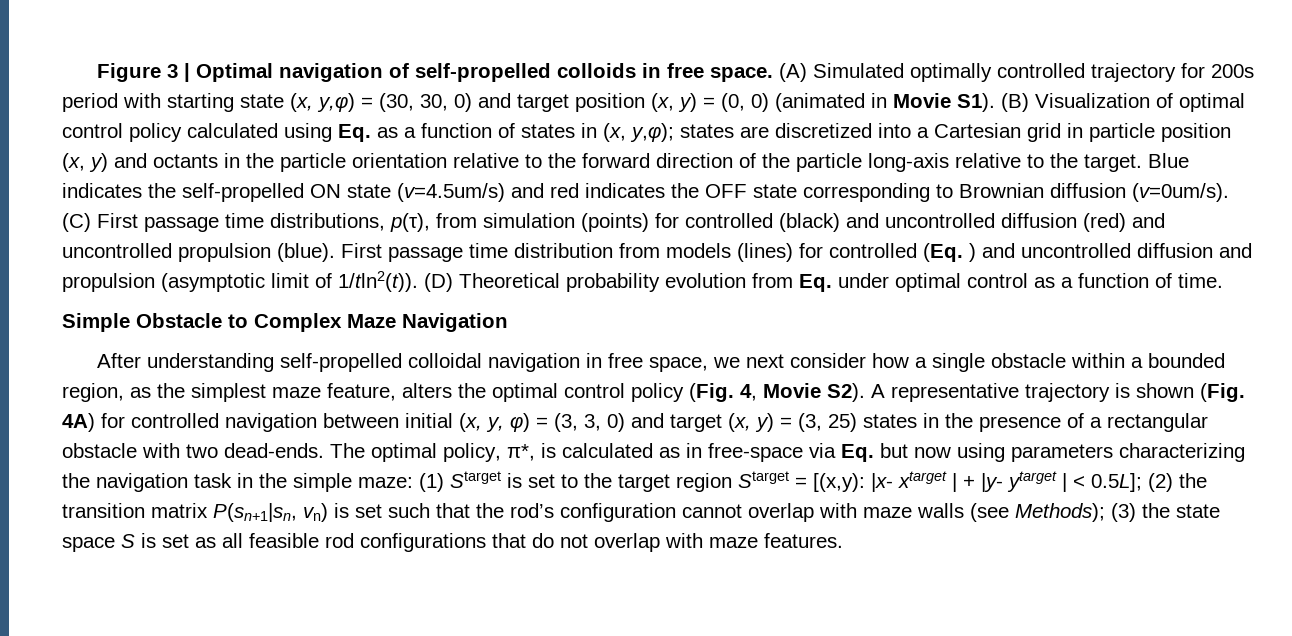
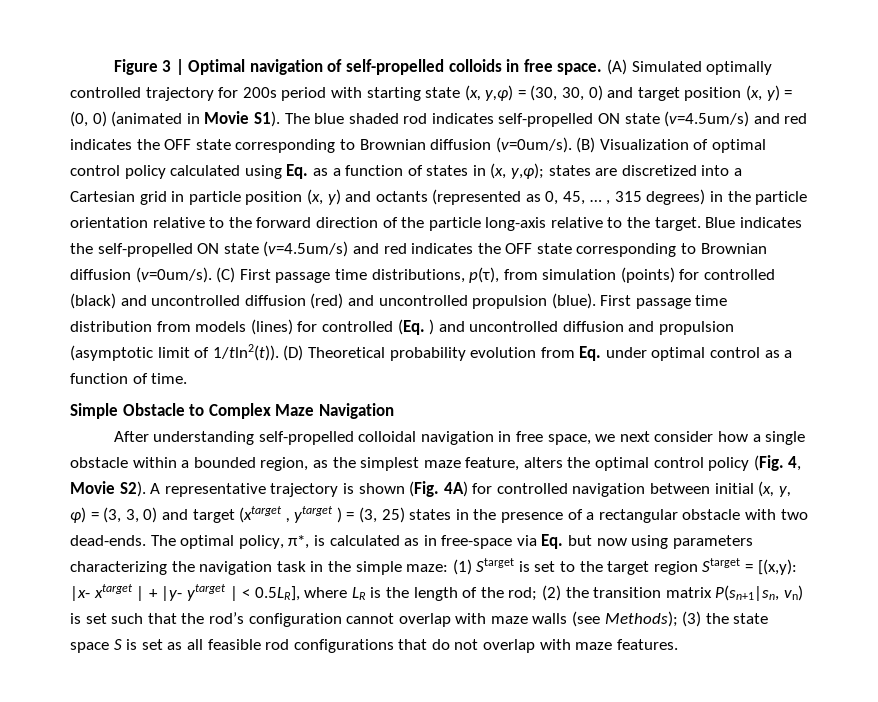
(995, 102) none -> [284,111,808,127] [70,137,572,153] The blue shaded rod indicates self-propelled ON state (v=4.5um/s) and red indicates the OFF state corresponding to Brownian diffusion (v=0um/s).
(218, 161) none -> [432,189,706,205] (represented as 0, 45, … , 315 degrees)
[728,413,774,432] (x, y) -> [239,506,342,523] (xtarget , ytarget )
[1091,473,1142,492] 0.5L]; -> [254,586,538,601] 0.5LR], where LR is the length of the rod;

